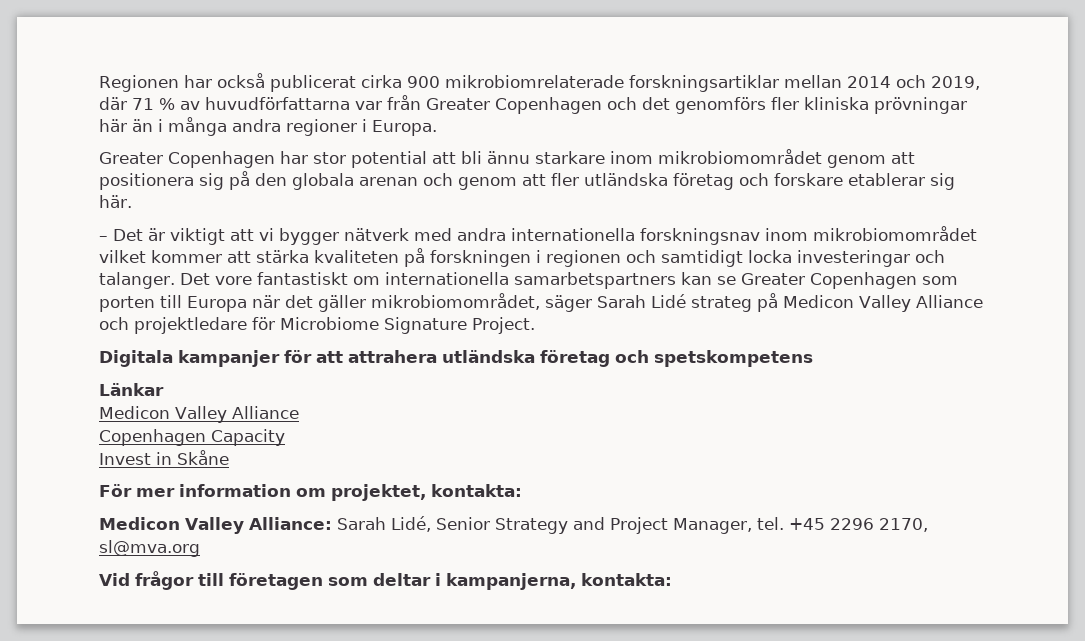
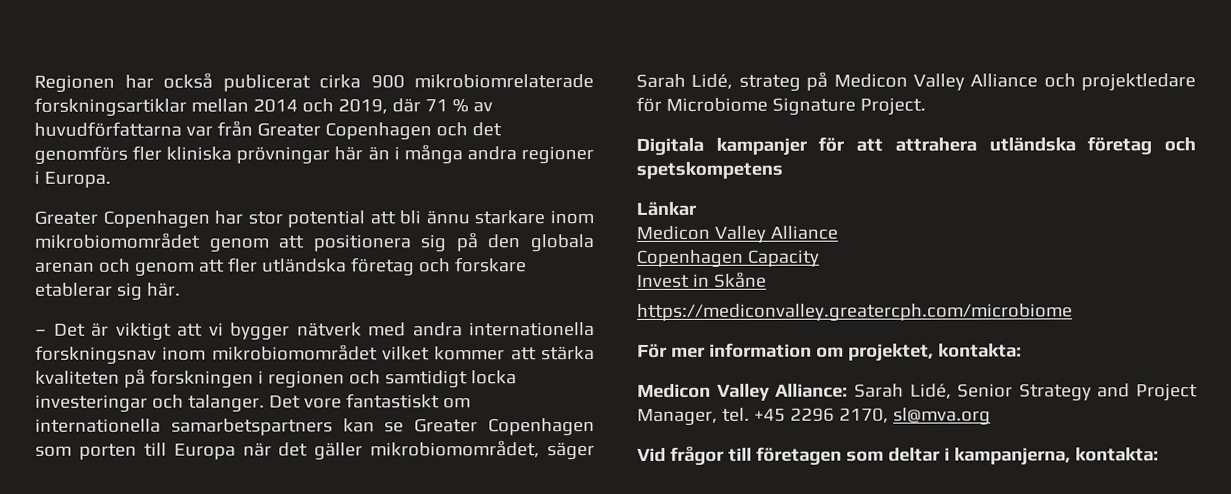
[651,294,686,308] Lidé -> [691,73,734,90] Lidé,
(229, 457) none -> [637,303,1073,322] // https://mediconvalley.greatercph.com/microbiome

